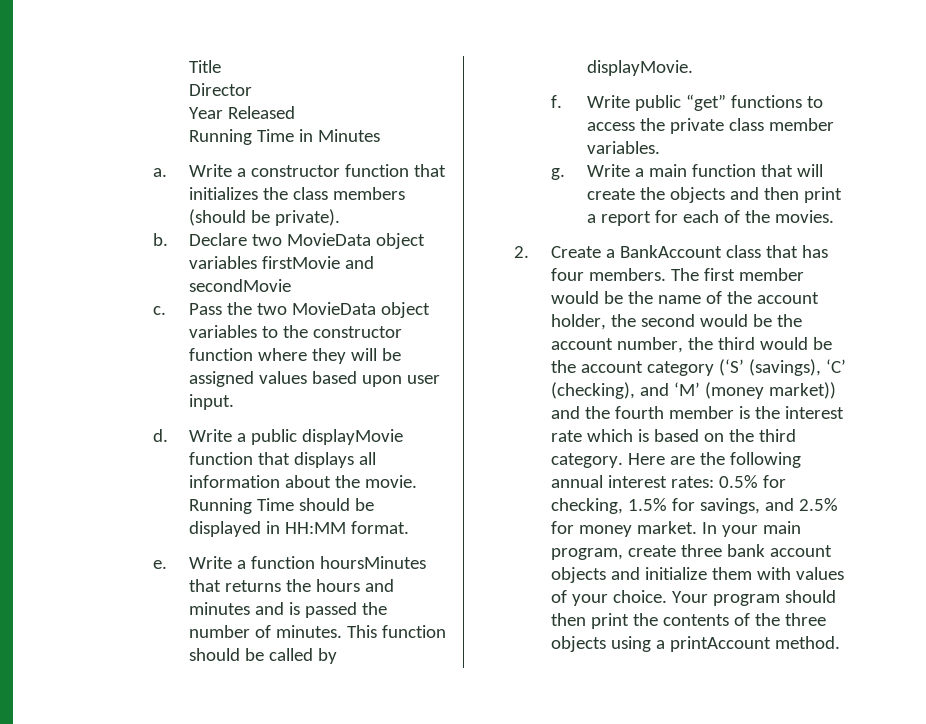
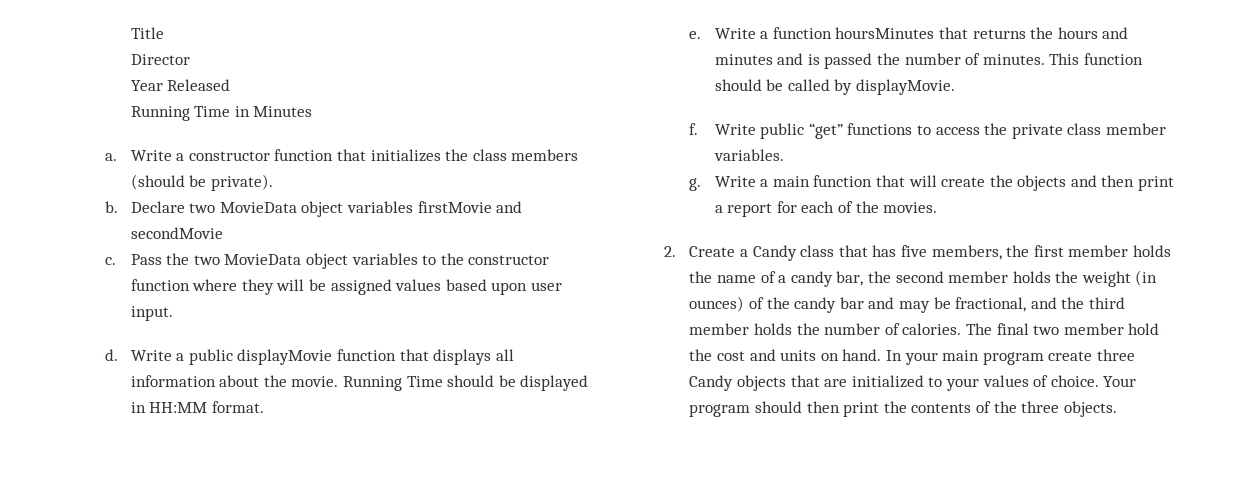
[619,245,722,258] BankAccount -> [752,245,797,261] Candy
[550,268,804,281] [550,291,819,304] [550,314,802,330] [550,337,832,353] [550,359,846,376] [550,382,836,399] [550,406,844,419] [550,429,796,442] [550,452,801,468] [550,475,786,488] [550,498,838,514] [550,521,697,537] four members. The first member would be the name of the account holder, the second would be the account number, the third would be the account category (‘S’ (savings), ‘C’ (checking), and ‘M’ (money market)) and the fourth member is the interest rate which is based on the third category. Here are the following annual interest rates: 0.5% for checking, 1.5% for savings, and 2.5% for money market. -> [900,245,1171,260] [689,270,1158,287] [689,296,1125,313] [689,323,1160,335] [689,349,882,361] five members, the first member holds the name of a candy bar, the second member holds the weight (in ounces) of the candy bar and may be fractional, and the third member holds the number of calories. The final two member hold the cost and units on hand.
[550,548,623,560] program, -> [982,352,1044,365] program
[726,544,832,557] [550,567,791,583] bank account objects and initialize them with -> [689,375,979,391] Candy objects that are initialized to your
[571,594,608,606] your -> (1049, 381) none
[550,636,840,652] objects using a printAccount method. -> [1063,401,1117,417] objects.

